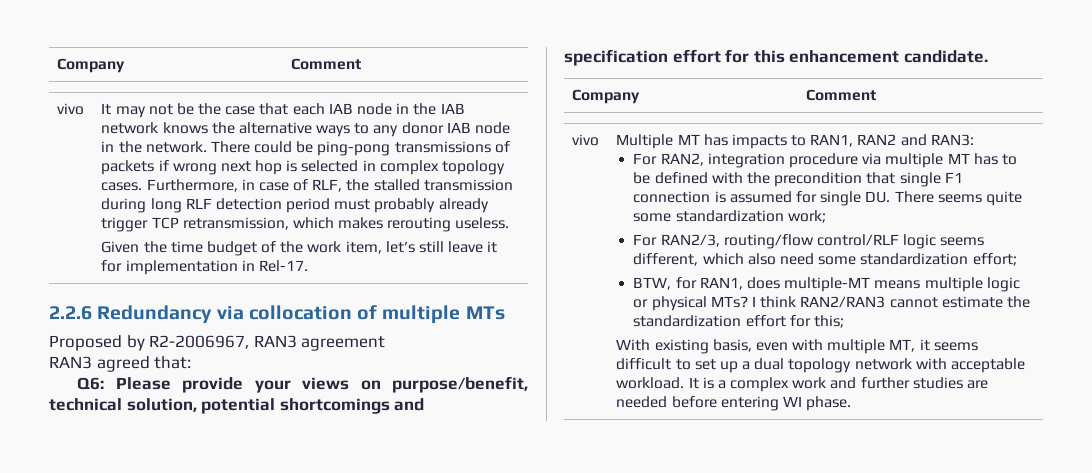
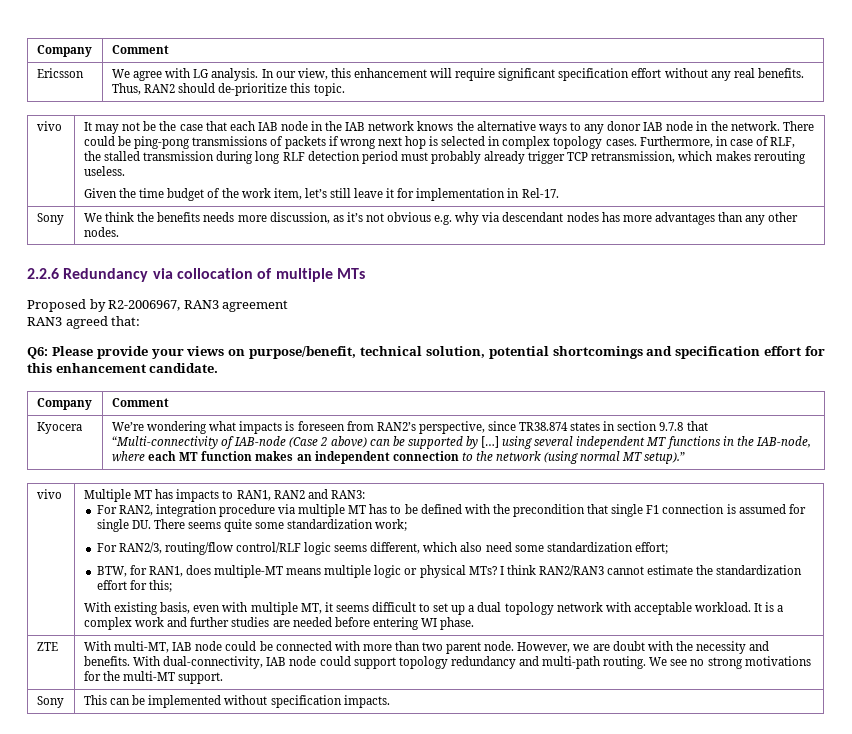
[57,58,126,73] [291,58,362,70] Company | Comment -> [36,45,92,57] [111,45,169,54] [36,68,84,78] [111,68,804,81] [111,83,345,96] Company | Comment // Ericsson | We agree with LG analysis. In our view, this enhancement will require significant specification effort without any real benefits. Thus, RAN2 should de-prioritize this topic.
(308, 266) none -> [36,213,64,225] [83,212,799,225] [83,227,119,237] // Sony | We think the benefits needs more discussion, as it’s not obvious e.g. why via descendant nodes has more advantages than any other nodes.
(877, 95) none -> [36,422,82,434] [111,421,708,434] [111,436,811,449] [111,451,686,464] // Kyocera | We’re wondering what impacts is foreseen from RAN2’s perspective, since TR38.874 states in section 9.7.8 that “Multi-connectivity of IAB-node (Case 2 above) can be supported by […] using several independent MT functions in the IAB-node, where each MT function makes an independent connection to the network (using normal MT setup).”
(852, 403) none -> [36,642,58,651] [83,641,770,654] [83,656,811,669] [83,671,224,684] [36,696,64,708] [83,695,390,708] // ZTE | With multi-MT, IAB node could be connected with more than two parent node. However, we are doubt with the necessity and benefits. With dual-connectivity, IAB node could support topology redundancy and multi-path routing. We see no strong motivations for the multi-MT support. // Sony | This can be implemented without specification impacts.

